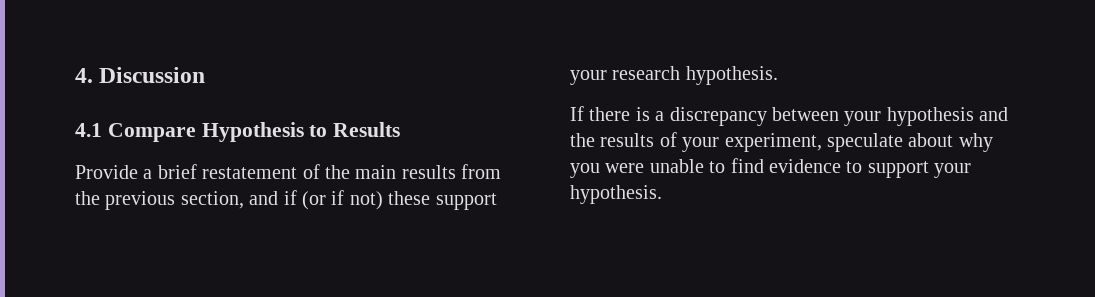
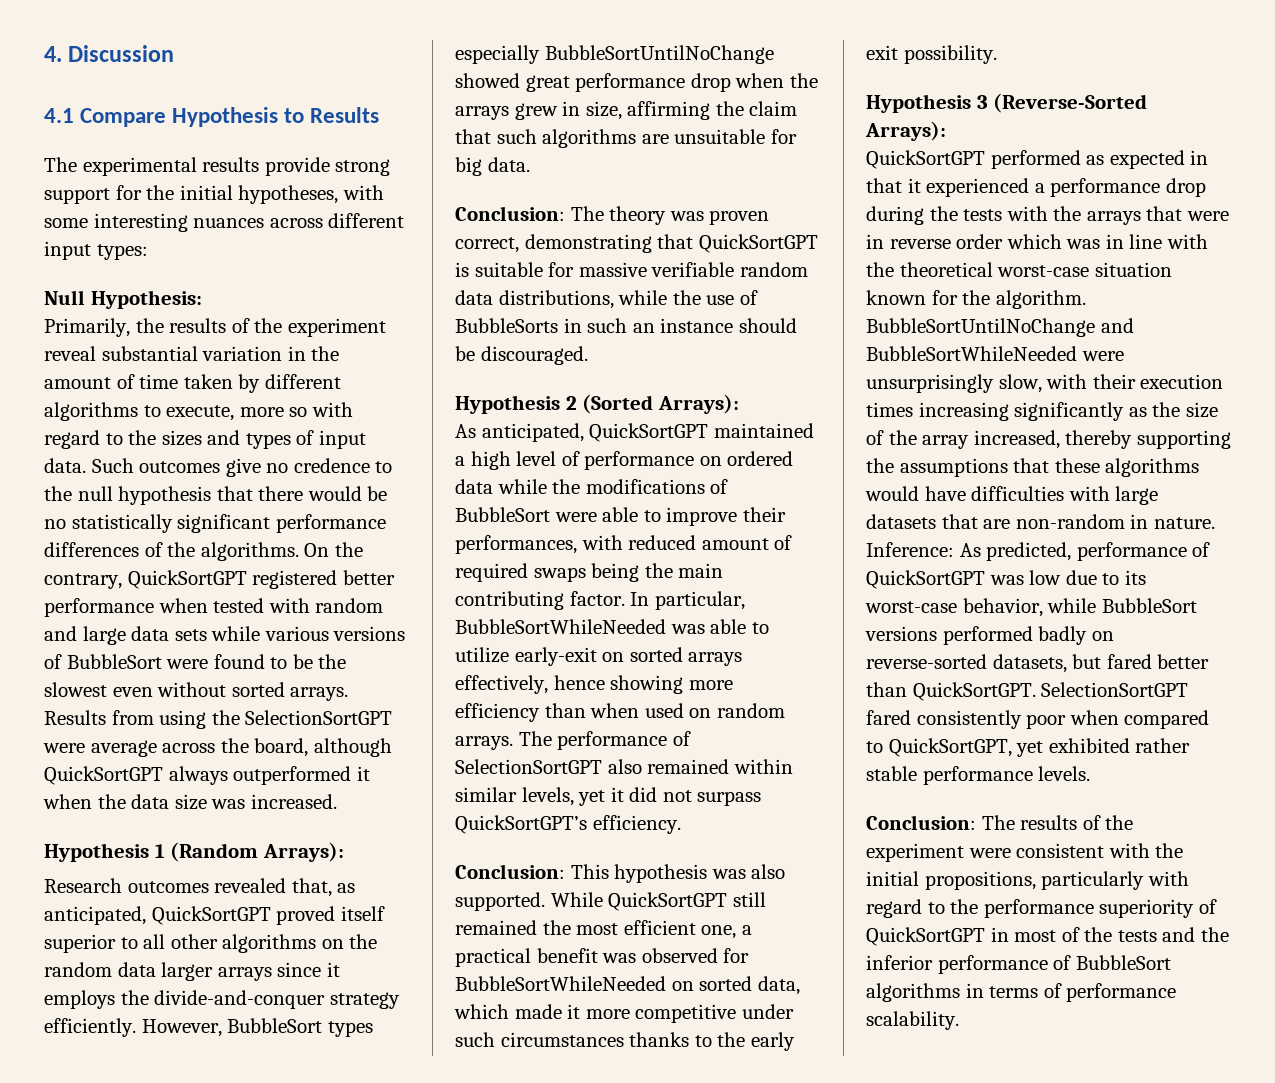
[75,164,502,179] [75,190,497,210] [570,66,778,85] [570,106,1009,126] [570,132,993,152] [570,158,972,178] [570,185,662,204] Provide a brief restatement of the main results from the previous section, and if (or if not) these support your research hypothesis. // If there is a discrepancy between your hypothesis and the results of your experiment, speculate about why you were unable to find evidence to support your hypothesis. -> [44,157,391,176] [44,185,384,204] [44,213,405,232] [44,241,148,260] [44,290,202,309] [44,318,386,337] [44,346,340,361] [44,374,341,393] [44,402,353,421] [44,430,366,449] [44,458,393,477] [44,486,388,505] [44,514,386,533] [44,542,363,561] [44,570,395,589] [44,598,384,617] [44,626,406,645] [44,654,347,669] [44,682,349,701] [44,710,393,729] [43,738,392,757] [44,766,370,785] [43,794,337,810] [44,842,344,862] [44,878,356,897] [44,906,385,925] [44,934,378,953] [44,962,340,981] [44,990,400,1009] [44,1018,373,1037] [455,45,774,64] [455,73,818,92] [455,101,798,120] [455,129,797,148] [455,157,530,176] [455,206,770,225] [455,234,818,253] [455,262,808,277] [455,290,758,309] [455,318,797,333] [455,346,588,365] [455,394,739,414] [455,423,814,442] [455,451,794,470] [455,479,729,494] [455,507,786,526] [455,535,793,554] [455,563,724,582] [455,591,745,610] [455,619,769,634] [455,647,743,666] [455,675,733,694] [455,703,785,722] [455,731,691,750] [455,759,793,774] [455,787,762,806] [455,815,681,834] [455,864,786,883] [455,892,766,911] [455,920,752,939] [455,948,750,967] [455,976,800,995] [454,1004,794,1023] [455,1032,795,1051] [866,45,997,64] [866,93,1148,113] [865,121,946,141] [866,150,1209,169] [866,178,1206,197] [866,206,1229,225] [866,234,1208,249] [866,262,1172,277] [866,290,1086,309] [866,318,1134,337] [866,346,1124,361] [866,374,1224,393] [866,402,1218,421] [866,430,1231,449] [866,458,1200,477] [865,486,1159,505] [866,514,1215,529] [866,542,1211,561] [866,570,1146,589] [865,598,1197,617] [865,626,1114,645] [866,654,1210,673] [866,682,1189,701] [866,710,1210,729] [866,738,1191,757] [866,766,1091,785] [866,815,1134,830] [866,843,1184,862] [866,871,1189,890] [866,899,1217,918] [866,927,1229,946] [866,955,1171,974] [866,983,1177,1002] [866,1011,959,1030] The experimental results provide strong support for the initial hypotheses, with some interesting nuances across different input types: // Null Hypothesis: // Primarily, the results of the experiment reveal substantial variation in the amount of time taken by different algorithms to execute, more so with regard to the sizes and types of input data. Such outcomes give no credence to the null hypothesis that there would be no statistically significant performance differences of the algorithms. On the contrary, QuickSortGPT registered better performance when tested with random and large data sets while various versions of BubbleSort were found to be the slowest even without sorted arrays. Results from using the SelectionSortGPT were average across the board, although QuickSortGPT always outperformed it when the data size was increased. // Hypothesis 1 (Random Arrays): // Research outcomes revealed that, as anticipated, QuickSortGPT proved itself superior to all other algorithms on the random data larger arrays since it employs the divide-and-conquer strategy efficiently. However, BubbleSort types especially BubbleSortUntilNoChange showed great performance drop when the arrays grew in size, affirming the claim that such algorithms are unsuitable for big data. // Conclusion: The theory was proven correct, demonstrating that QuickSortGPT is suitable for massive verifiable random data distributions, while the use of BubbleSorts in such an instance should be discouraged. // Hypothesis 2 (Sorted Arrays): // As anticipated, QuickSortGPT maintained a high level of performance on ordered data while the modifications of BubbleSort were able to improve their performances, with reduced amount of required swaps being the main contributing factor. In particular, BubbleSortWhileNeeded was able to utilize early-exit on sorted arrays effectively, hence showing more efficiency than when used on random arrays. The performance of SelectionSortGPT also remained within similar levels, yet it did not surpass QuickSortGPT’s efficiency. // Conclusion: This hypothesis was also supported. While QuickSortGPT still remained the most efficient one, a practical benefit was observed for BubbleSortWhileNeeded on sorted data, which made it more competitive under such circumstances thanks to the early exit possibility. // Hypothesis 3 (Reverse-Sorted Arrays): // QuickSortGPT performed as expected in that it experienced a performance drop during the tests with the arrays that were in reverse order which was in line with the theoretical worst-case situation known for the algorithm. BubbleSortUntilNoChange and BubbleSortWhileNeeded were unsurprisingly slow, with their execution times increasing significantly as the size of the array increased, thereby supporting the assumptions that these algorithms would have difficulties with large datasets that are non-random in nature. Inference: As predicted, performance of QuickSortGPT was low due to its worst-case behavior, while BubbleSort versions performed badly on reverse-sorted datasets, but fared better than QuickSortGPT. SelectionSortGPT fared consistently poor when compared to QuickSortGPT, yet exhibited rather stable performance levels. // Conclusion: The results of the experiment were consistent with the initial propositions, particularly with regard to the performance superiority of QuickSortGPT in most of the tests and the inferior performance of BubbleSort algorithms in terms of performance scalability.

